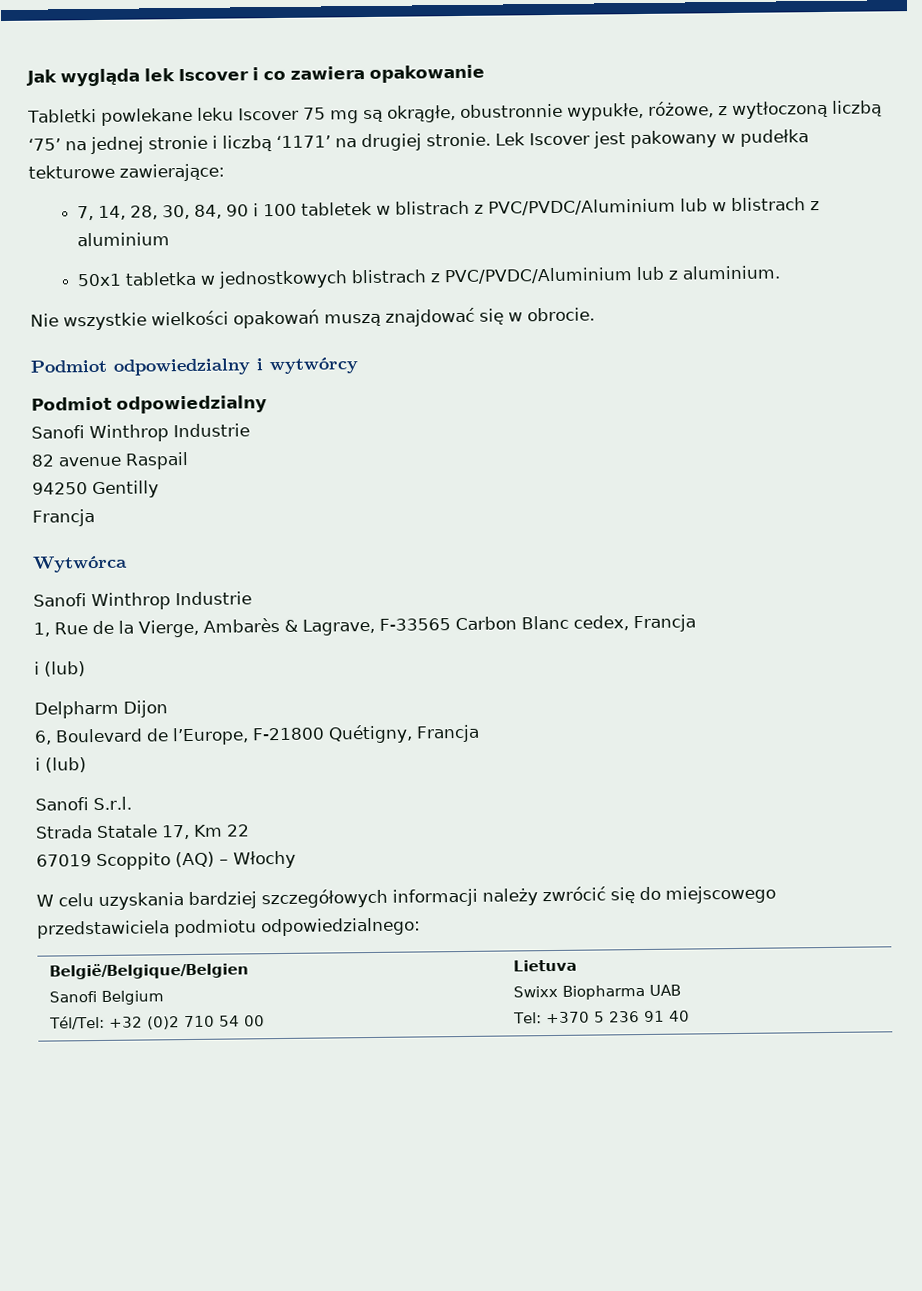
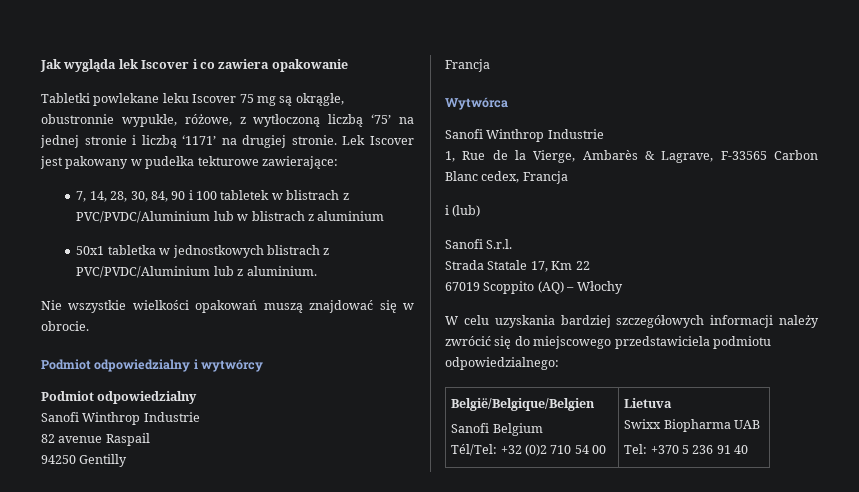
[34,700,168,719] [34,724,480,746] [35,757,87,773] // Delpharm Dijon // 6, Boulevard de l’Europe, F-21800 Quétigny, Francja // i (lub) -> (481, 211) none

